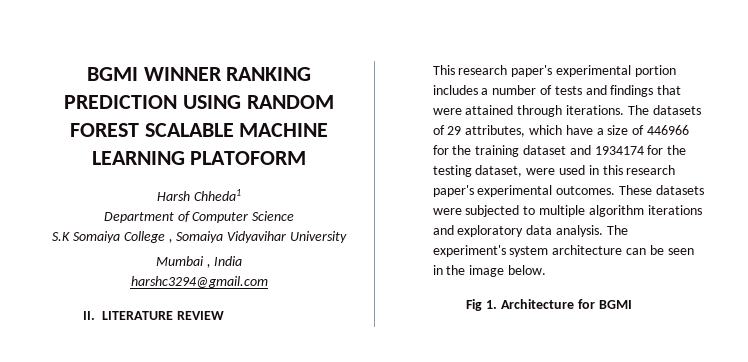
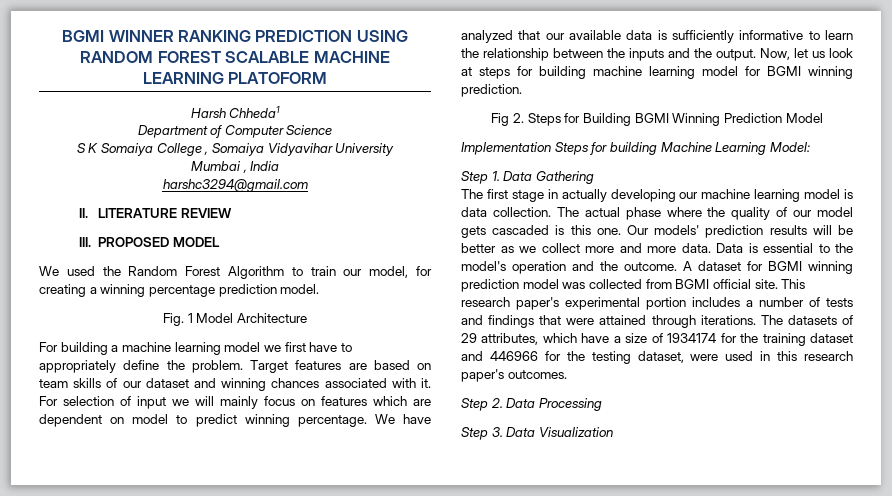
[52,232,71,241] S.K -> [76,143,99,153] S K
(224, 315) none -> [78,237,220,247] [39,266,433,279] [39,284,320,297] [163,313,307,326] [39,342,352,355] [39,360,431,373] [39,378,431,391] [39,396,431,409] [39,414,431,427] [461,30,853,43] [461,48,853,61] [461,66,853,79] [461,84,522,97] [491,113,823,126] [461,142,810,155] [461,171,594,184] [461,189,853,202] [461,207,853,220] [461,225,853,238] [461,243,853,253] [461,261,853,274] [461,279,778,292] III. PROPOSED MODEL // We used the Random Forest Algorithm to train our model, for creating a winning percentage prediction model. // Fig. 1 Model Architecture // For building a machine learning model we first have to appropriately define the problem. Target features are based on team skills of our dataset and winning chances associated with it. For selection of input we will mainly focus on features which are dependent on model to predict winning percentage. We have analyzed that our available data is sufficiently informative to learn the relationship between the inputs and the output. Now, let us look at steps for building machine learning model for BGMI winning prediction. // Fig 2. Steps for Building BGMI Winning Prediction Model // Implementation Steps for building Machine Learning Model: // Step 1. Data Gathering // The first stage in actually developing our machine learning model is data collection. The actual phase where the quality of our model gets cascaded is this one. Our models' prediction results will be better as we collect more and more data. Data is essential to the model's operation and the outcome. A dataset for BGMI winning prediction model was collected from BGMI official site.
[646,125,689,135] 446966 -> [667,333,717,343] 1934174
[594,146,644,155] 1934174 -> [489,351,538,361] 446966
[477,185,553,197] experimental -> (504, 375) none
[618,185,704,195] [432,205,702,217] [432,225,628,237] [432,245,694,257] [432,265,546,277] [466,299,632,311] These datasets were subjected to multiple algorithm iterations and exploratory data analysis. The experiment's system architecture can be seen in the image below. // Fig 1. Architecture for BGMI -> [461,398,602,411] [461,427,613,440] // Step 2. Data Processing // Step 3. Data Visualization

